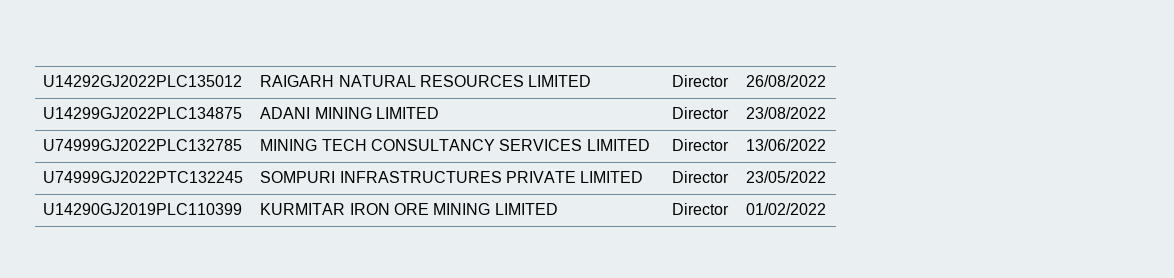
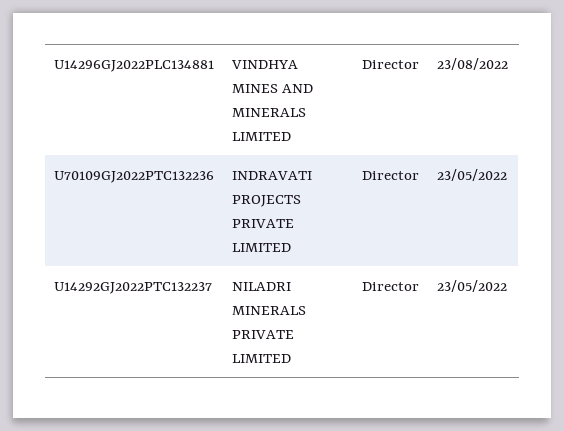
[43,75,243,87] [260,75,592,87] [672,75,730,87] [746,75,827,87] [43,107,243,119] [260,107,439,119] [672,107,730,119] [746,107,827,119] [43,139,243,151] [260,139,650,151] [672,139,730,151] [746,139,827,151] [43,171,244,183] [260,171,502,183] U14292GJ2022PLC135012 | RAIGARH NATURAL RESOURCES LIMITED | Director | 26/08/2022 // U14299GJ2022PLC134875 | ADANI MINING LIMITED | Director | 23/08/2022 // U74999GJ2022PLC132785 | MINING TECH CONSULTANCY SERVICES LIMITED | Director | 13/06/2022 // U74999GJ2022PTC132245 | SOMPURI INFRASTRUCTURES -> [53,60,214,72] [230,60,298,69] [231,84,314,93] [231,108,306,117] [231,132,291,141] [361,60,419,69] [436,58,508,70] [53,171,214,183] [231,171,312,180] [231,195,301,207] U14296GJ2022PLC134881 | VINDHYA MINES AND MINERALS LIMITED | Director | 23/08/2022 // U70109GJ2022PTC132236 | INDRAVATI PROJECTS
[43,203,243,215] [260,203,558,215] [672,203,730,215] [746,203,827,215] U14290GJ2019PLC110399 | KURMITAR IRON ORE MINING LIMITED | Director | 01/02/2022 -> [53,282,212,294] [231,282,291,291] [231,306,306,315] [231,330,294,339] [231,354,291,363] [361,282,419,291] [436,280,507,292] U14292GJ2022PTC132237 | NILADRI MINERALS PRIVATE LIMITED | Director | 23/05/2022

